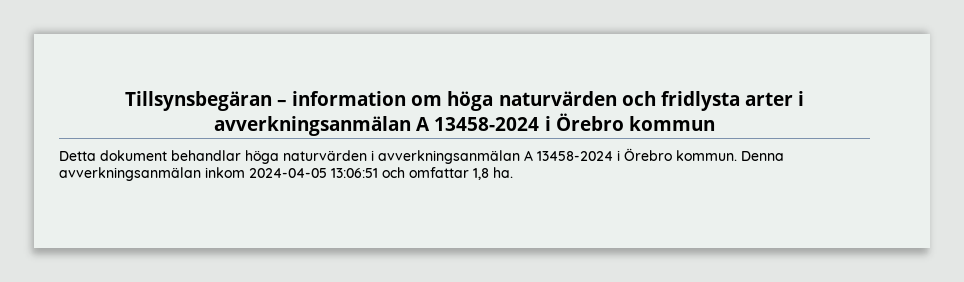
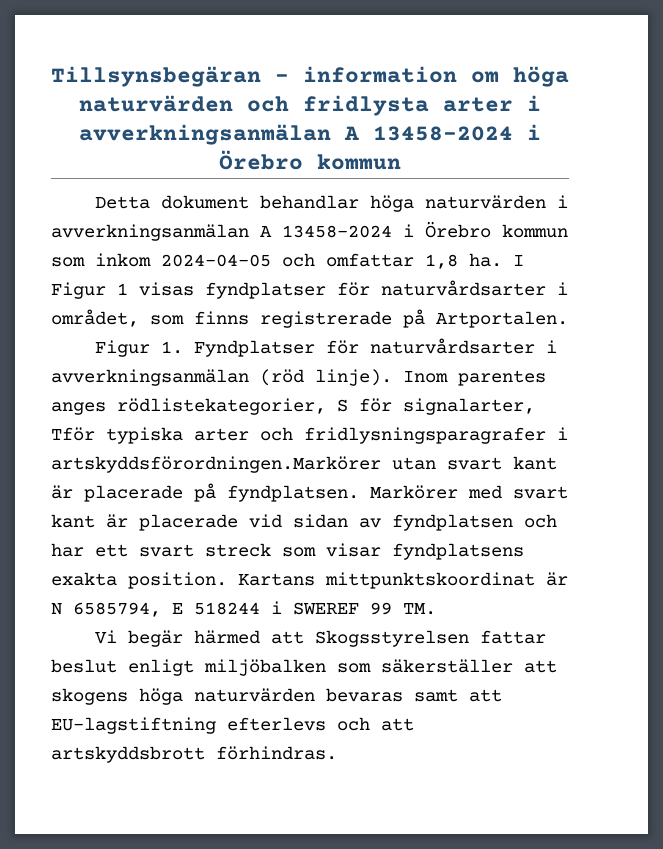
[676,150,784,161] [59,167,201,181] kommun. Denna avverkningsanmälan -> [502,224,568,238] [51,257,85,267] kommun som
[331,168,378,178] 13:06:51 -> (271, 260) none
(513, 172) none -> [513,255,524,266] [51,280,568,299] [51,309,568,328] [95,338,558,357] [51,369,546,386] [51,398,535,415] [51,427,568,444] [51,456,557,473] [51,483,568,502] [51,514,557,531] [51,543,524,560] [51,572,568,589] [51,601,436,617] [95,630,547,647] [51,659,557,676] [51,688,502,705] [51,717,414,734] [51,746,337,763] I Figur 1 visas fyndplatser för naturvårdsarter i området, som finns registrerade på Artportalen. // Figur 1. Fyndplatser för naturvårdsarter i avverkningsanmälan (röd linje). Inom parentes anges rödlistekategorier, S för signalarter, Tför typiska arter och fridlysningsparagrafer i artskyddsförordningen.Markörer utan svart kant är placerade på fyndplatsen. Markörer med svart kant är placerade vid sidan av fyndplatsen och har ett svart streck som visar fyndplatsens exakta position. Kartans mittpunktskoordinat är N 6585794, E 518244 i SWEREF 99 TM. // Vi begär härmed att Skogsstyrelsen fattar beslut enligt miljöbalken som säkerställer att skogens höga naturvärden bevaras samt att EU-lagstiftning efterlevs och att artskyddsbrott förhindras.

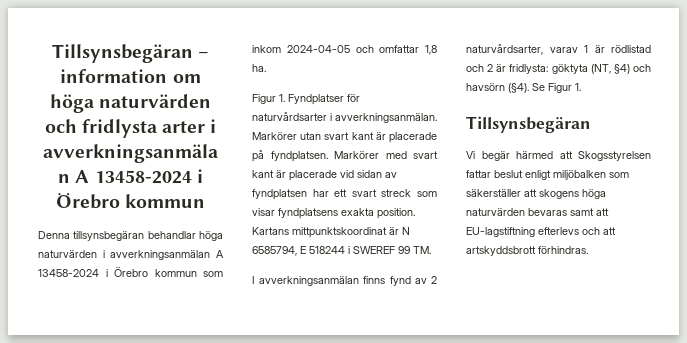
[95,195,250,209] Detta dokument -> [38,231,145,241] Denna tillsynsbegäran
[513,255,524,266] [51,280,568,299] [51,309,568,328] I Figur 1 visas fyndplatser för naturvårdsarter i området, som finns registrerade på Artportalen. -> (266, 68) none
[51,369,546,386] [51,398,535,415] [51,427,568,444] [51,456,381,473] avverkningsanmälan (röd linje). Inom parentes anges rödlistekategorier, S för signalarter, Tför typiska arter och fridlysningsparagrafer i artskyddsförordningen.Markörer -> [335,113,437,123] [252,132,297,140] avverkningsanmälan. Markörer
[524,514,557,528] och -> (307, 194) none
(436, 609) none -> [252,276,437,286] [466,44,651,55] [466,64,651,74] [466,83,581,93] [466,116,591,133] // I avverkningsanmälan finns fynd av 2 naturvårdsarter, varav 1 är rödlistad och 2 är fridlysta: göktyta (NT, §4) och havsörn (§4). Se Figur 1. // Tillsynsbegäran

